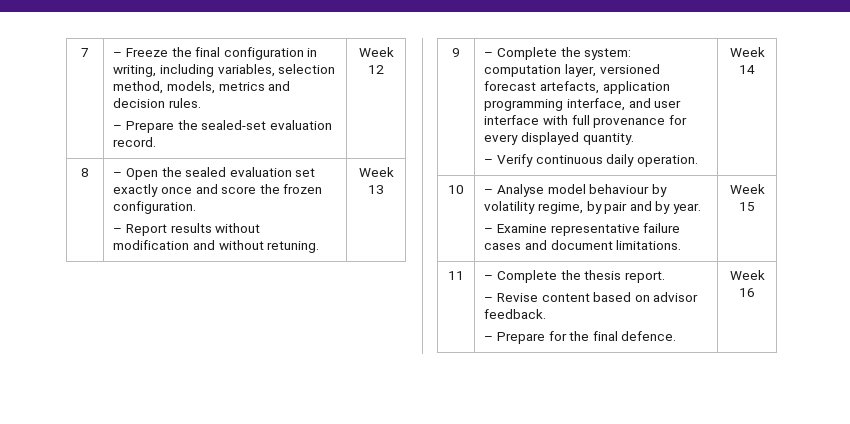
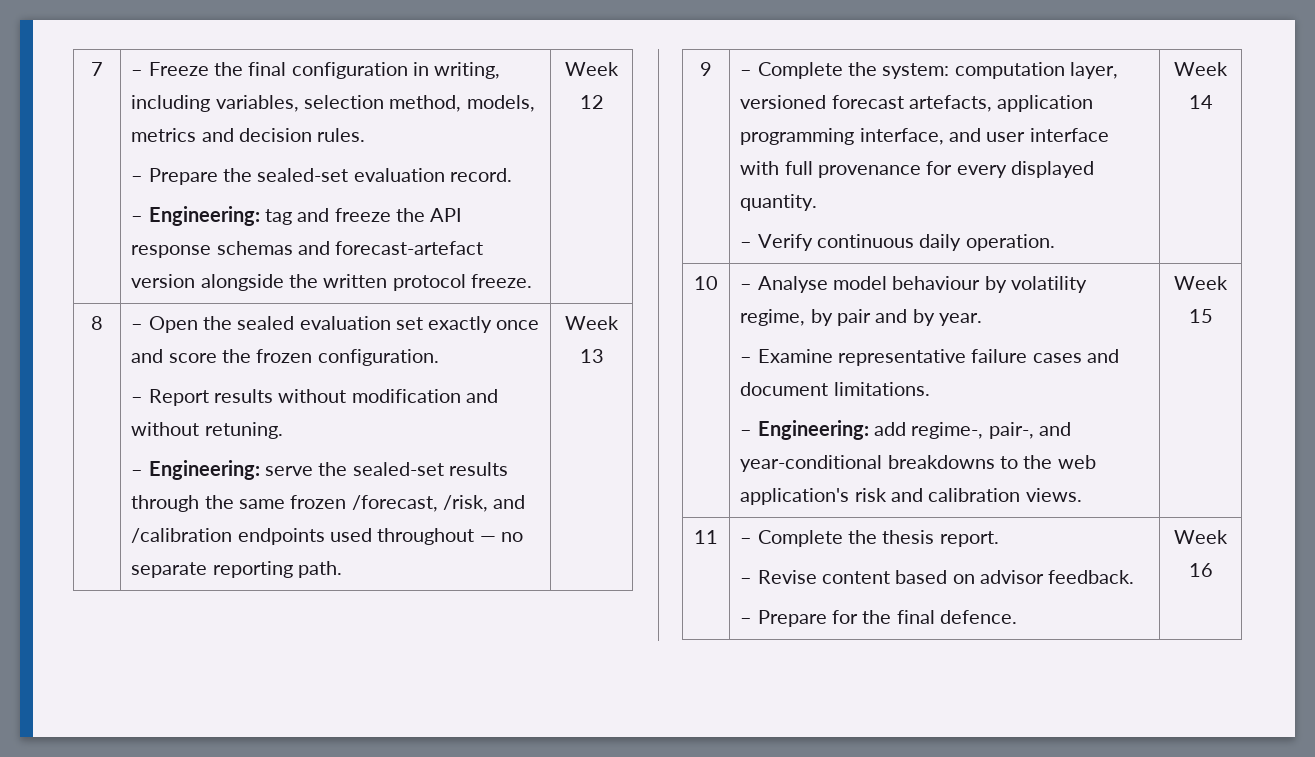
(157, 142) none -> [131,206,463,226] [131,241,484,258] [131,274,532,291] // – Engineering: tag and freeze the API response schemas and forecast-artefact version alongside the written protocol freeze.
(320, 247) none -> [131,460,508,480] [131,495,526,512] [131,528,523,545] [131,561,343,578] // – Engineering: serve the sealed-set results through the same frozen /forecast, /risk, and /calibration endpoints used throughout — no separate reporting path.
(682, 245) none -> [740,420,1071,440] [740,455,1096,472] [740,488,1082,505] // – Engineering: add regime-, pair-, and year-conditional breakdowns to the web application's risk and calibration views.

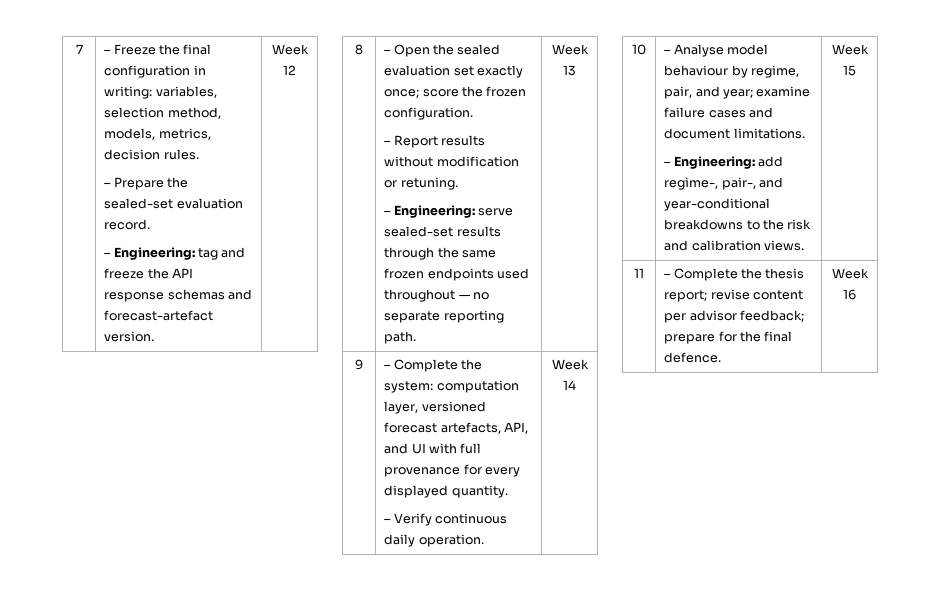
[434,62,501,79] [131,95,211,112] writing, including -> [104,86,153,99] writing:
[131,128,234,142] metrics and -> [158,128,211,140] metrics,
[131,274,532,291] version alongside the written protocol freeze. -> [104,331,155,342] version.
[496,320,540,330] [131,349,164,363] once and -> [384,89,420,98] once;
[465,389,498,403] [131,422,200,436] and without -> [384,180,398,188] or
[318,462,348,476] the -> (513, 212) none
[351,495,526,512] [131,528,233,543] /forecast, /risk, and /calibration -> (425, 273) none
[997,95,1094,112] [740,128,1109,145] application programming interface, and user interface -> [503,422,528,434] [384,443,426,454] API, and UI
[1010,276,1087,293] [740,309,982,326] [740,349,967,366] volatility regime, by pair and by year. // – Examine representative -> [750,65,799,78] [664,86,811,99] regime, pair, and year; examine
[1057,455,1096,469] [740,488,850,505] web application's -> (784, 224) none
[939,531,999,547] [740,570,1135,584] [740,610,827,627] report. // – Revise content based on advisor feedback. // – Prepare -> [664,289,803,302] [664,310,804,323] [664,334,716,344] report; revise content per advisor feedback; prepare

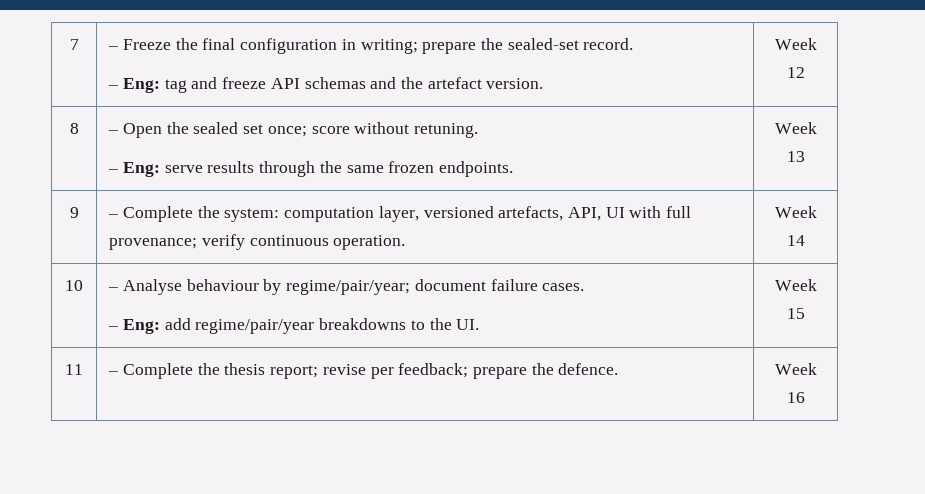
[104,86,217,99] [104,107,221,119] [104,128,211,140] [104,149,199,160] [104,177,164,190] writing: variables, selection method, models, metrics, decision rules. // – Prepare -> [360,39,477,54] writing; prepare
[176,198,243,209] evaluation -> (579, 44) none
[113,247,195,260] Engineering: -> [122,78,160,93] Eng:
[147,268,193,279] [104,289,252,302] [104,310,214,321] the API response schemas and forecast-artefact -> [270,77,482,89] API schemas and the artefact
[384,65,523,78] [384,86,527,98] [384,107,474,120] [384,135,485,148] [384,156,519,167] [384,180,398,188] evaluation set exactly once; score the frozen configuration. // – Report results without modification or -> [243,122,410,137] set once; score without
[393,205,513,218] [384,226,454,237] Engineering: serve sealed-set -> [122,162,203,177] Eng: serve
[427,268,529,281] [384,289,489,302] [384,310,504,323] [384,331,417,344] endpoints used throughout — no separate reporting path. -> [438,161,513,177] endpoints.
[384,422,438,433] forecast -> (494, 212) none
[384,443,409,454] and -> (601, 214) none
[384,464,520,477] [384,485,508,498] [384,513,507,526] [384,534,416,547] provenance for every displayed quantity. // – Verify continuous daily -> [109,234,329,250] provenance; verify continuous
[726,44,768,55] model -> (182, 287) none
[750,65,799,78] [664,86,811,99] [664,107,773,118] [664,128,805,139] [664,156,783,169] [664,177,783,190] [664,198,771,211] [664,219,812,230] [664,240,804,251] regime, pair, and year; examine failure cases and document limitations. // – Engineering: add regime-, pair-, and year-conditional breakdowns to the risk and calibration views. -> [286,279,585,295] [108,318,480,334] regime/pair/year; document failure cases. // – Eng: add regime/pair/year breakdowns to the UI.
[752,290,803,300] [664,310,804,323] [664,331,793,344] content per advisor feedback; prepare for the final -> [370,363,554,379] per feedback; prepare the

